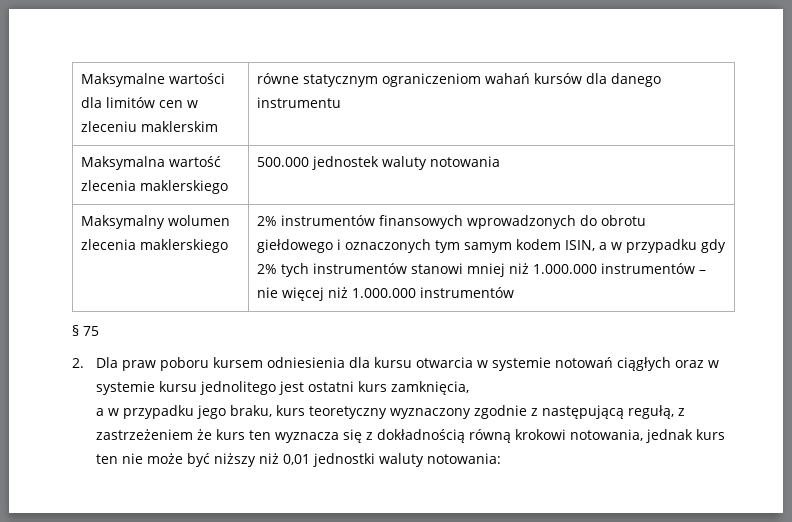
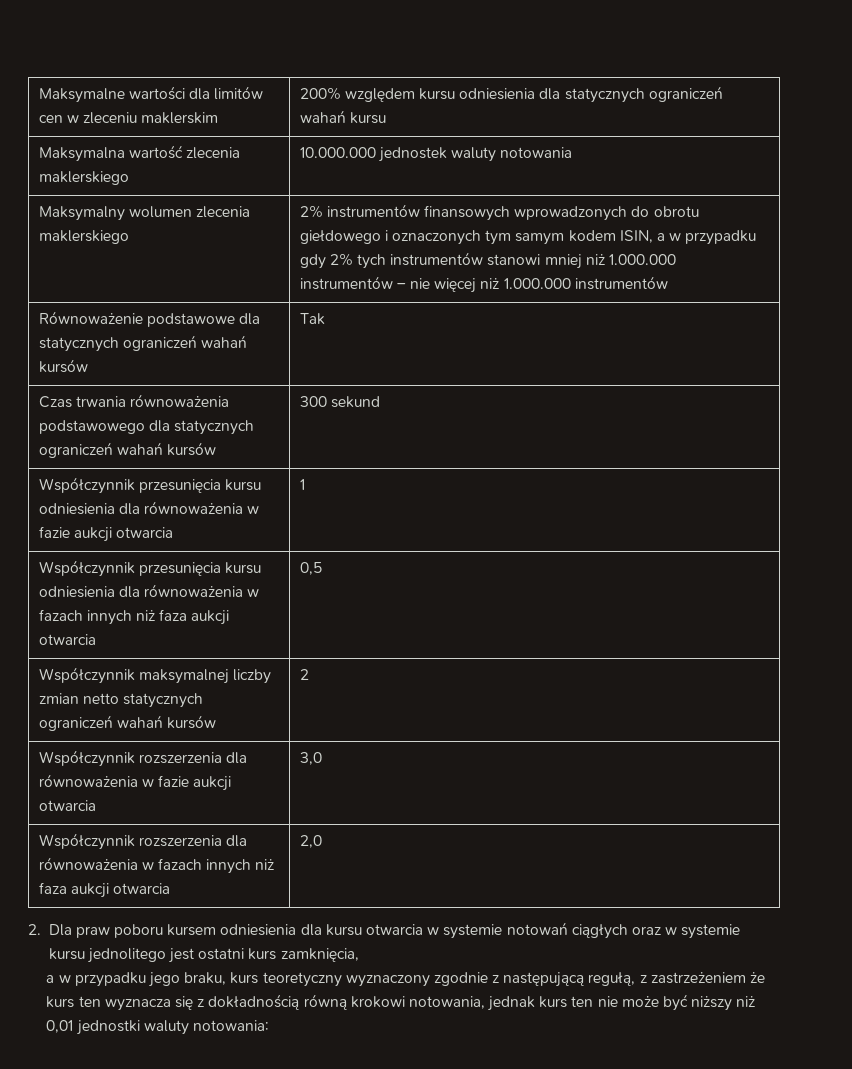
[257,73,662,87] [257,97,342,108] równe statycznym ograniczeniom wahań kursów dla danego instrumentu -> [299,86,723,103] [299,110,386,124] 200% względem kursu odniesienia dla statycznych ograniczeń wahań kursu
[257,157,310,167] 500.000 -> [299,147,376,158] 10.000.000
[72,325,99,336] // § 75 -> [38,311,261,327] [38,335,248,352] [38,359,88,373] [299,313,325,325] [38,394,230,408] [38,420,255,435] [38,442,217,458] [299,396,380,408] [38,477,262,494] [38,501,260,515] [38,526,174,542] [299,479,305,490] [38,560,262,577] [38,584,260,598] [38,609,230,625] [38,634,96,645] [299,562,322,575] [38,667,272,684] [38,693,204,708] [38,715,217,731] [299,669,309,680] [38,750,248,767] [38,774,232,791] [38,800,96,811] [299,752,322,765] [38,833,248,850] [38,857,275,874] [38,882,171,898] [299,835,322,848] // Równoważenie podstawowe dla statycznych ograniczeń wahań kursów | Tak // Czas trwania równoważenia podstawowego dla statycznych ograniczeń wahań kursów | 300 sekund // Współczynnik przesunięcia kursu odniesienia dla równoważenia w fazie aukcji otwarcia | 1 // Współczynnik przesunięcia kursu odniesienia dla równoważenia w fazach innych niż faza aukcji otwarcia | 0,5 // Współczynnik maksymalnej liczby zmian netto statycznych ograniczeń wahań kursów | 2 // Współczynnik rozszerzenia dla równoważenia w fazie aukcji otwarcia | 3,0 // Współczynnik rozszerzenia dla równoważenia w fazach innych niż faza aukcji otwarcia | 2,0

